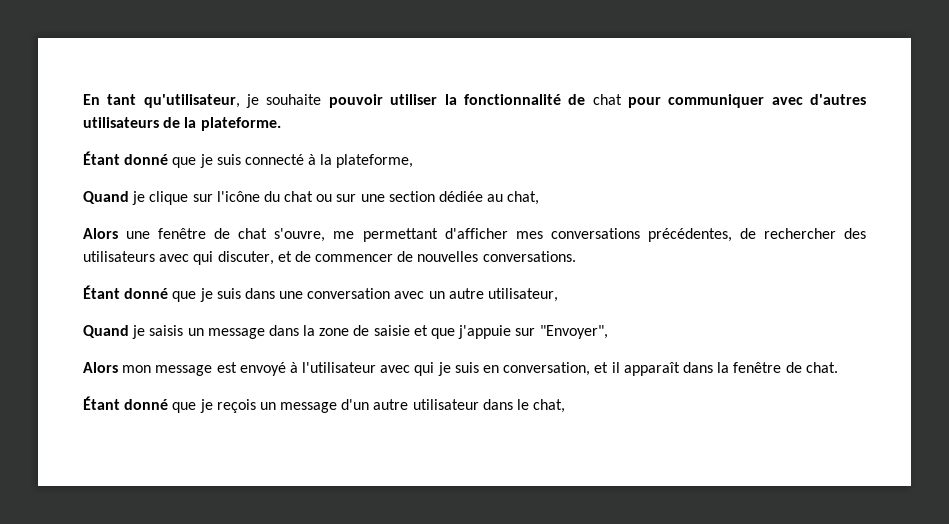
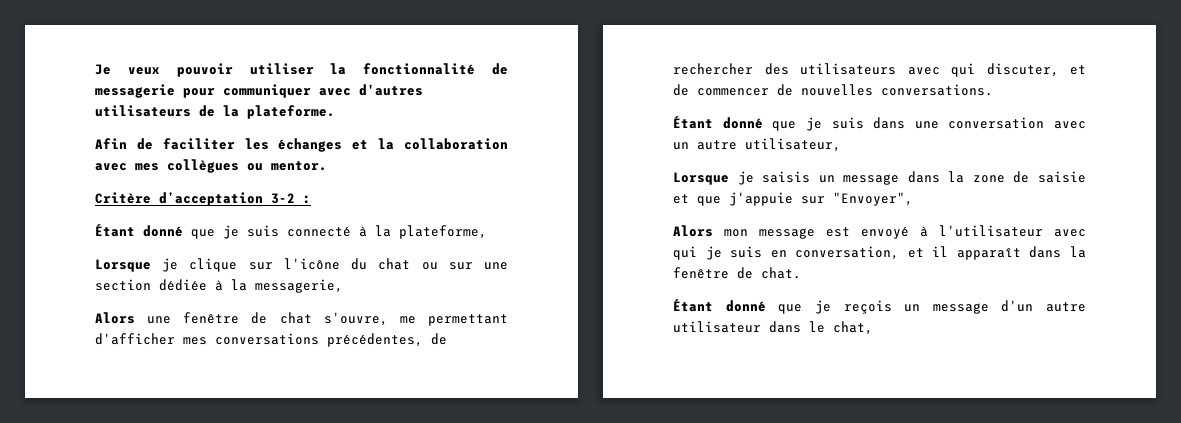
[83,94,322,108] En tant qu'utilisateur, je souhaite -> [95,64,160,75] Je veux
[592,94,622,105] chat -> [95,84,175,98] messagerie
(281, 124) none -> [95,138,508,152] [95,159,327,173] [95,192,311,206] // Afin de faciliter les échanges et la collaboration avec mes collègues ou mentor. // Critère d’acceptation 3-2 :
[83,191,129,204] Quand -> [95,259,151,272] Lorsque
[487,191,540,205] au chat, -> [215,279,343,293] à la messagerie,
[83,325,129,338] Quand -> [673,172,729,185] Lorsque

